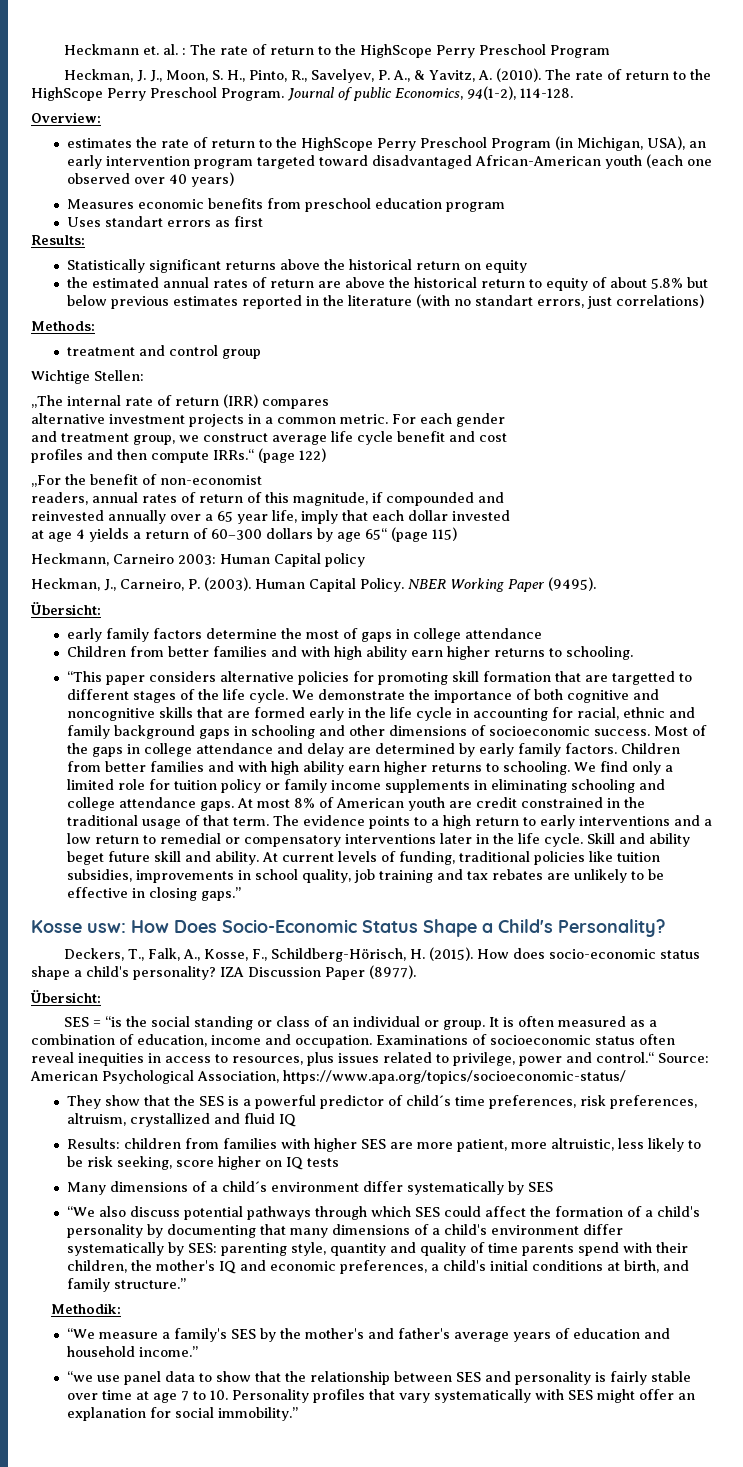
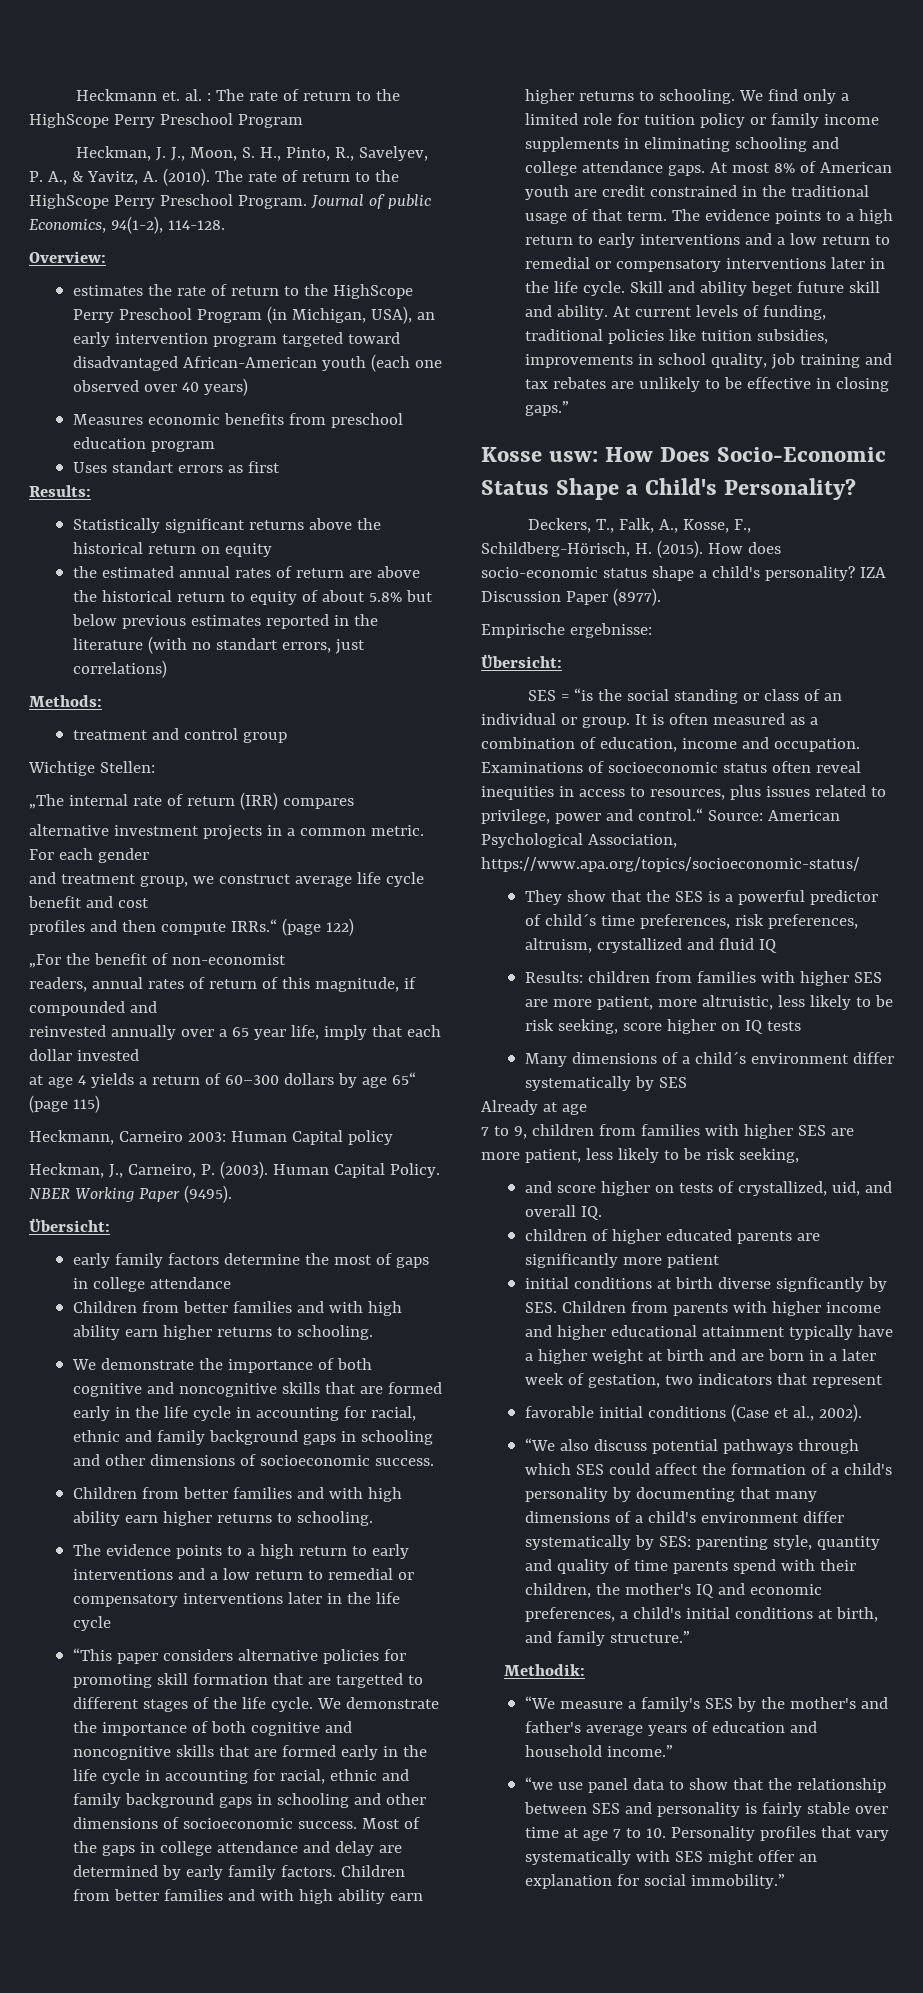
(633, 653) none -> [71,1358,372,1373] [72,1382,442,1397] [72,1406,416,1421] [72,1430,433,1445] [72,1454,434,1466] [72,1487,402,1502] [72,1511,373,1526] [72,1544,409,1559] [72,1568,414,1580] [72,1592,400,1607] [72,1616,111,1631] // We demonstrate the importance of both cognitive and noncognitive skills that are formed early in the life cycle in accounting for racial, ethnic and family background gaps in schooling and other dimensions of socioeconomic success. // Children from better families and with high ability earn higher returns to schooling. // The evidence points to a high return to early interventions and a low return to remedial or compensatory interventions later in the life cycle
(416, 972) none -> [481,623,652,638] // Empirische ergebnisse:
(553, 1187) none -> [481,1100,587,1115] [481,1124,854,1139] [481,1148,799,1163] [524,1181,892,1196] [524,1205,602,1220] [524,1229,820,1244] [524,1253,720,1268] [524,1277,887,1292] [524,1301,881,1316] [524,1325,893,1340] [524,1349,876,1364] [524,1373,883,1388] [524,1404,862,1422] // Already at age // 7 to 9, children from families with higher SES are more patient, less likely to be risk seeking, // and score higher on tests of crystallized, uid, and overall IQ. // children of higher educated parents are significantly more patient // initial conditions at birth diverse signficantly by SES. Children from parents with higher income and higher educational attainment typically have a higher weight at birth and are born in a later week of gestation, two indicators that represent // favorable initial conditions (Case et al., 2002).

